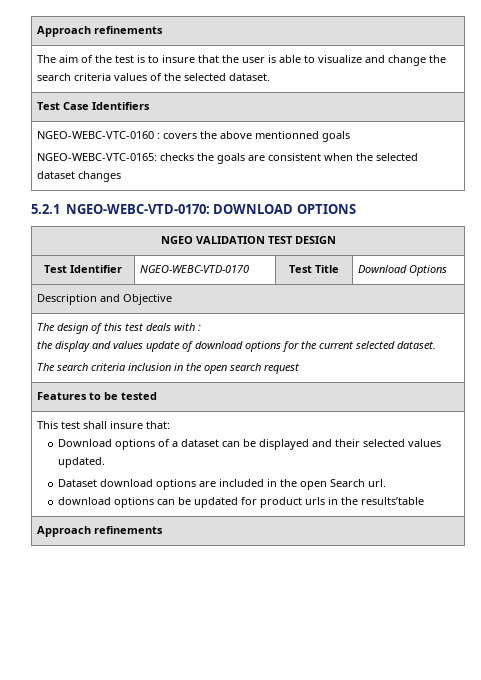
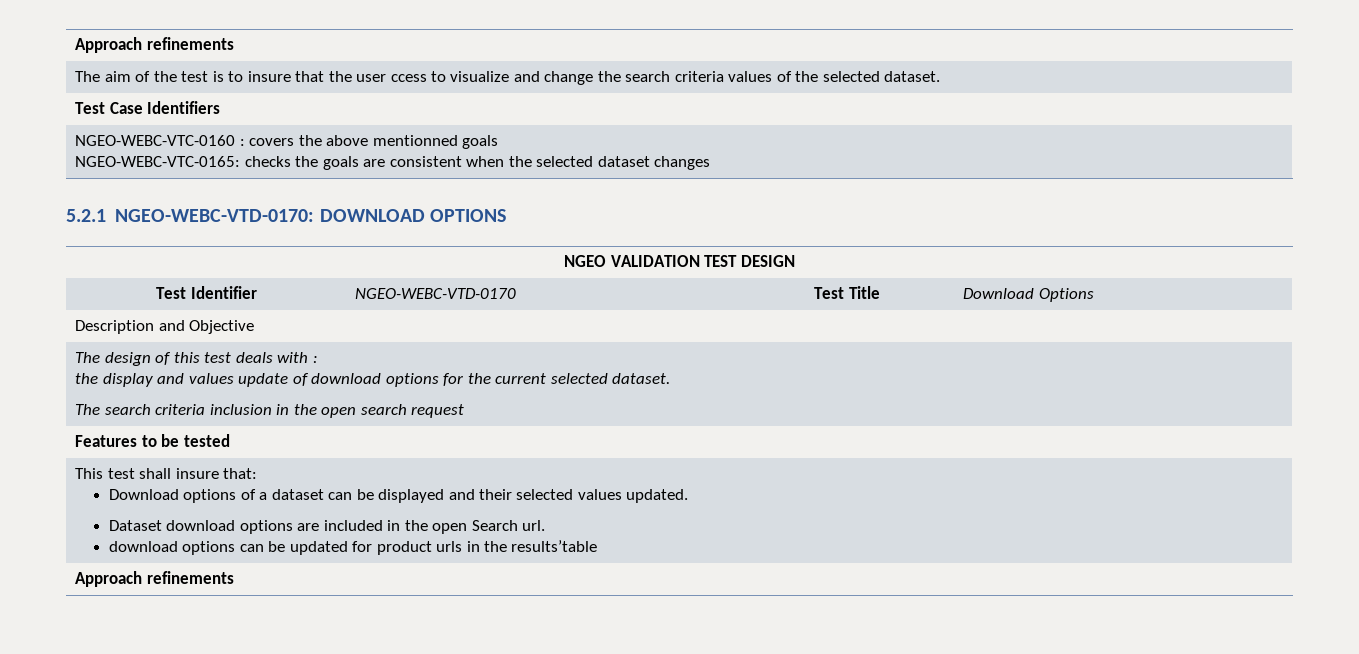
[268,55,302,63] is able -> [390,74,427,82] ccess

